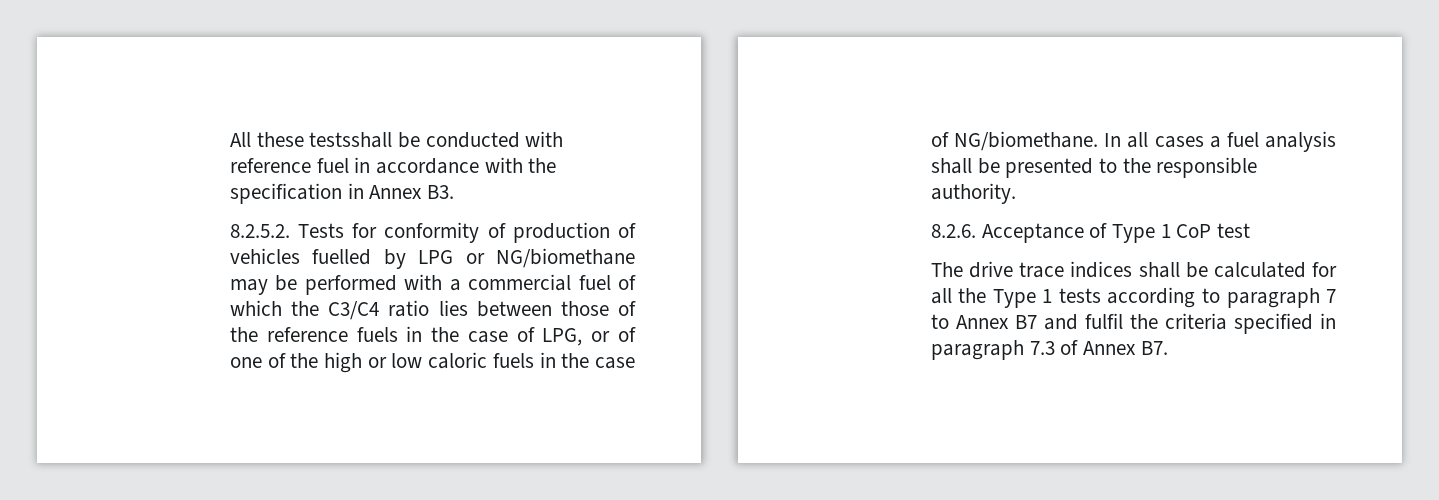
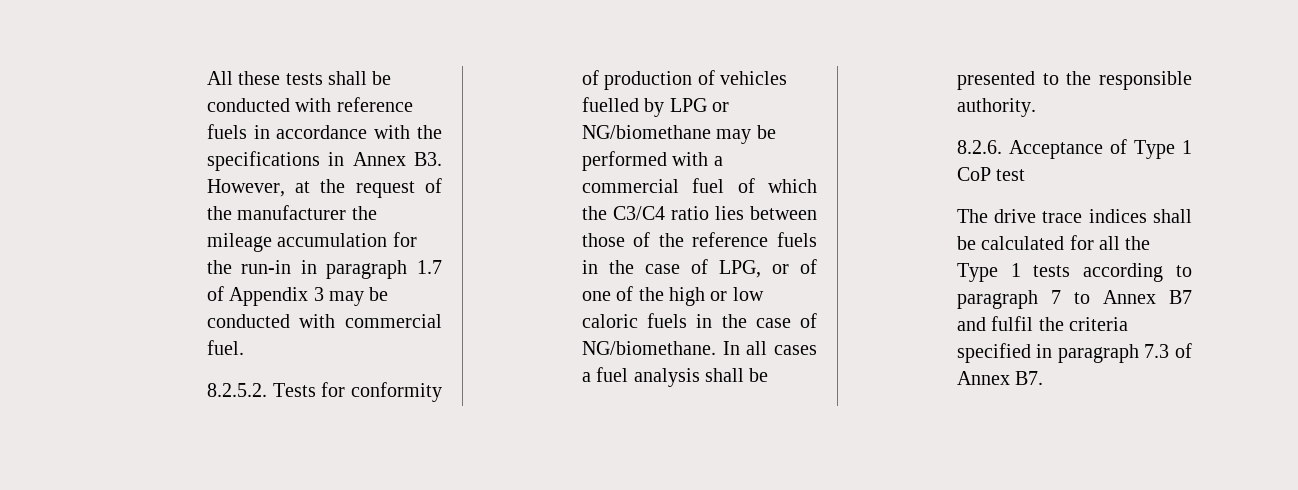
[309,132,393,148] testsshall -> [285,71,367,85] tests shall
[316,158,349,173] fuel -> [206,124,247,139] fuels
[229,183,342,204] specification -> [206,151,320,171] specifications
(454, 192) none -> [206,178,443,198] [206,205,377,220] [206,232,417,252] [206,260,443,279] [206,286,389,306] [206,314,442,328] [206,340,244,355] However, at the request of the manufacturer the mileage accumulation for the run-in in paragraph 1.7 of Appendix 3 may be conducted with commercial fuel.

